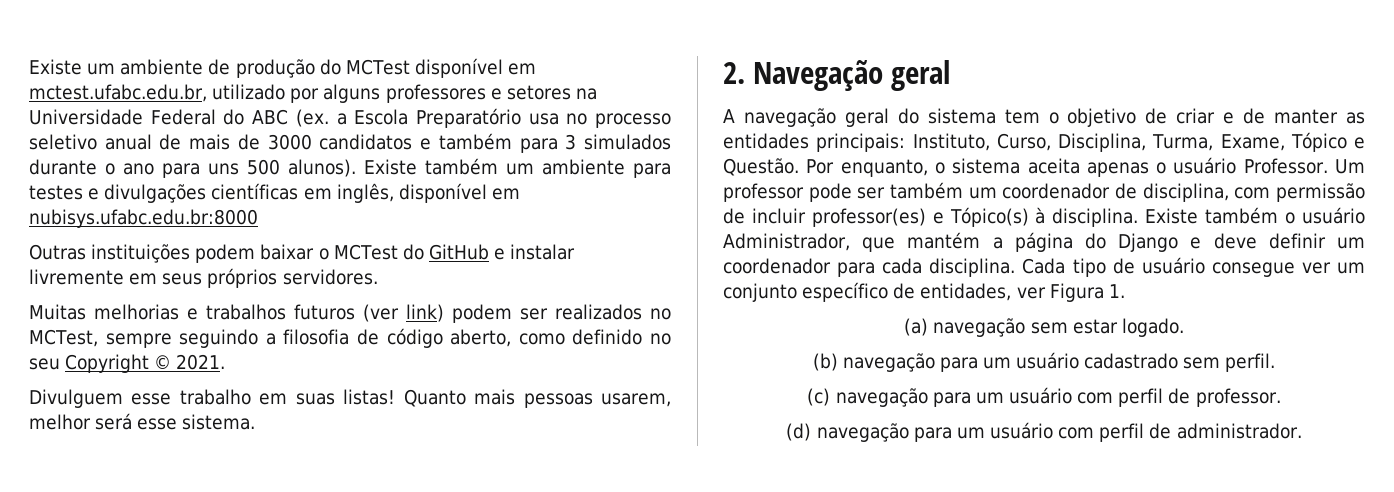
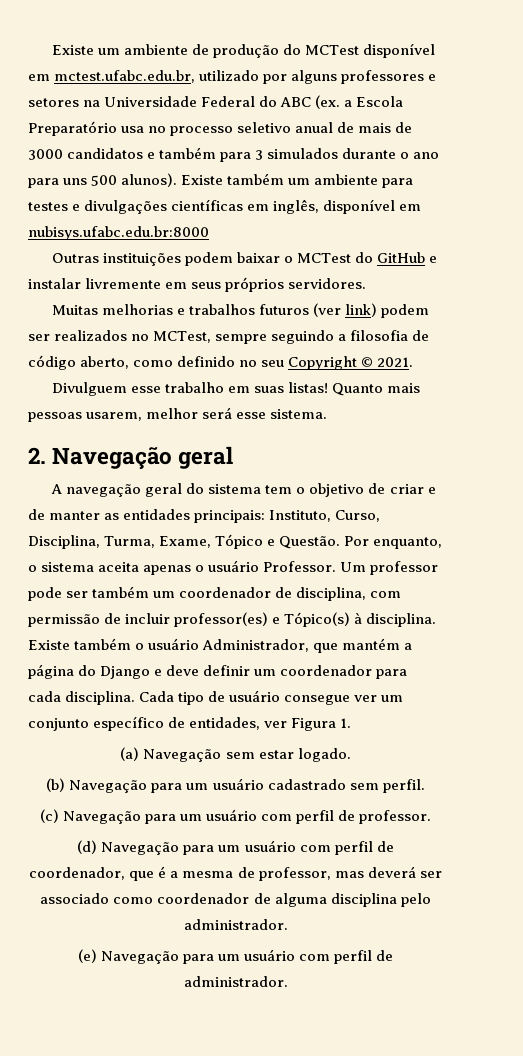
[933,318,1026,337] navegação -> [143,749,222,762] Navegação
[842,353,935,372] navegação -> [69,780,148,793] Navegação
[835,388,928,407] navegação -> [62,811,141,824] Navegação
[816,423,909,442] navegação -> [101,840,394,855] [29,866,442,881] [40,893,431,907] [183,919,288,930] [77,949,179,964] Navegação para um usuário com perfil de coordenador, que é a mesma de professor, mas deverá ser associado como coordenador de alguma disciplina pelo administrador. // (e) Navegação

